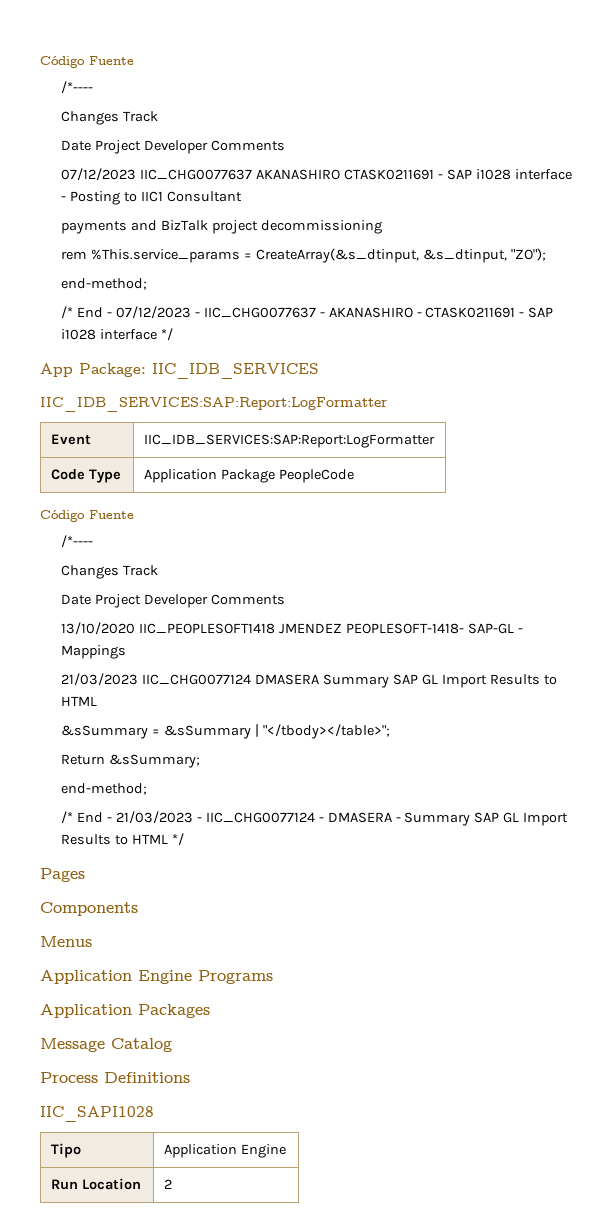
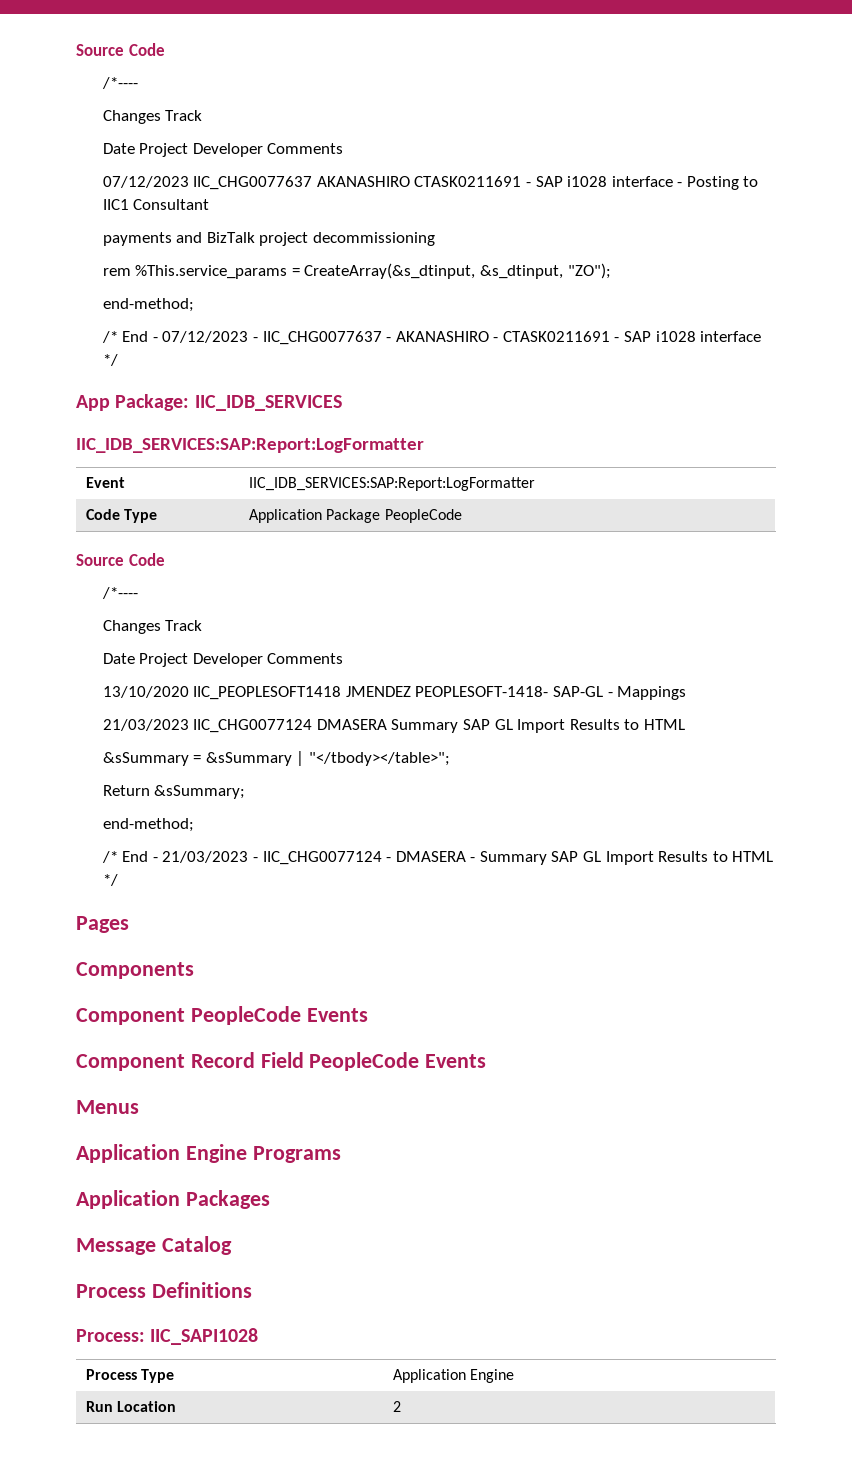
[40,56,134,68] Código Fuente -> [76,43,165,56] Source Code
[40,510,134,522] Código Fuente -> [76,553,165,566] Source Code
(138, 909) none -> [76,1006,368,1025] [76,1052,487,1071] // Component PeopleCode Events // Component Record Field PeopleCode Events
(190, 1077) none -> [76,1329,145,1342] Process:
[50,1143,81,1158] Tipo -> [86,1369,175,1383] Process Type

